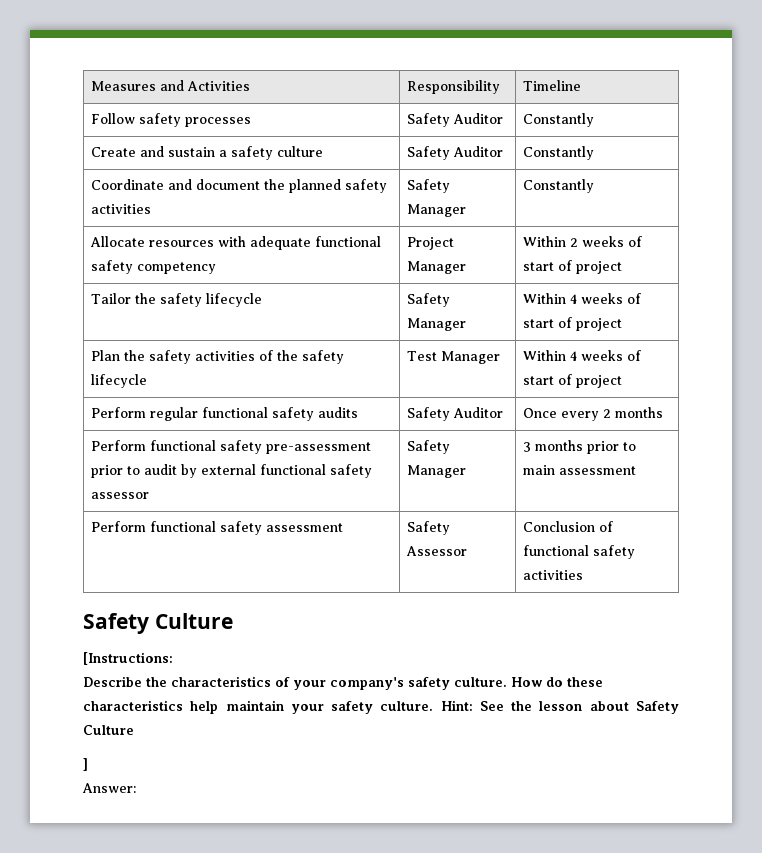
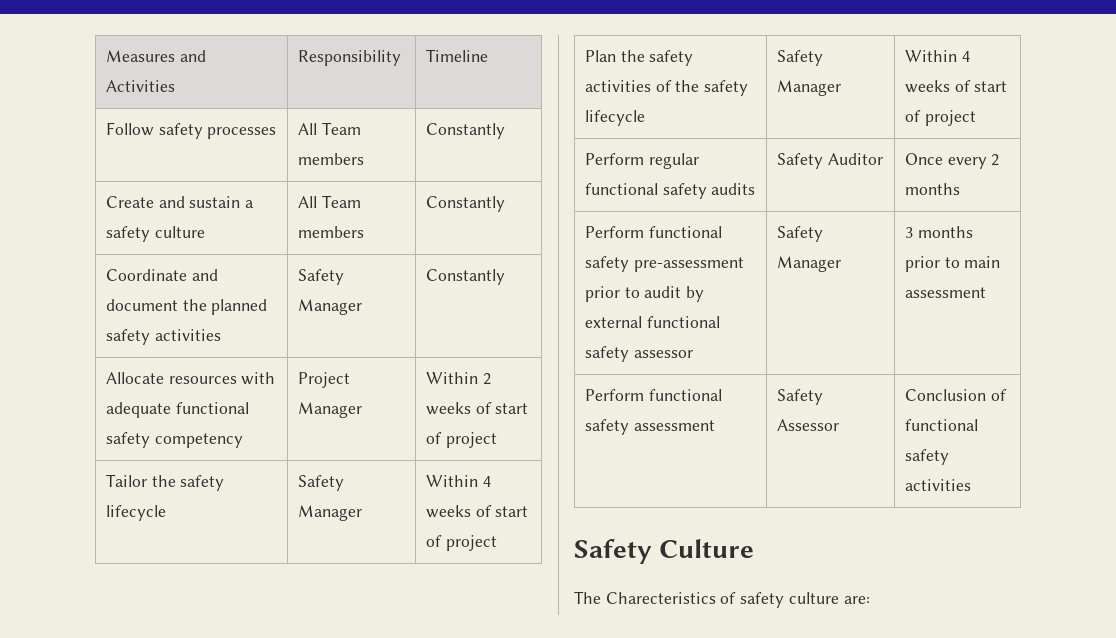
[406,113,503,127] Safety Auditor -> [297,122,361,135] [297,153,364,165] All Team members
[406,146,503,160] Safety Auditor -> [297,195,361,208] [297,226,364,238] All Team members
[406,351,437,361] Test -> [776,50,823,66] Safety
[83,652,173,665] [83,676,603,690] [83,700,679,714] [83,725,134,735] [83,758,88,771] [82,783,136,793] [Instructions: // Describe the characteristics of your company's safety culture. How do these characteristics help maintain your safety culture. Hint: See the lesson about Safety Culture // ] // Answer: -> [574,591,870,608] The Charecteristics of safety culture are:

